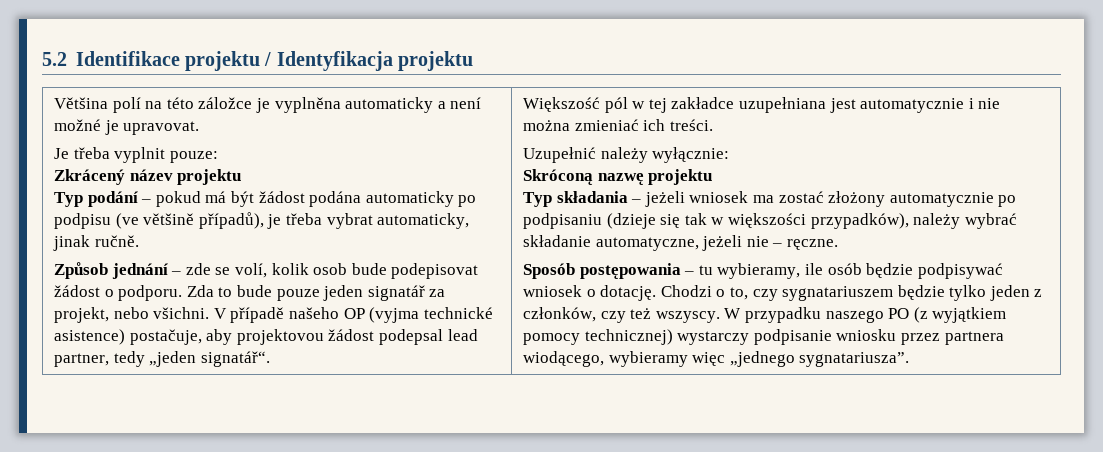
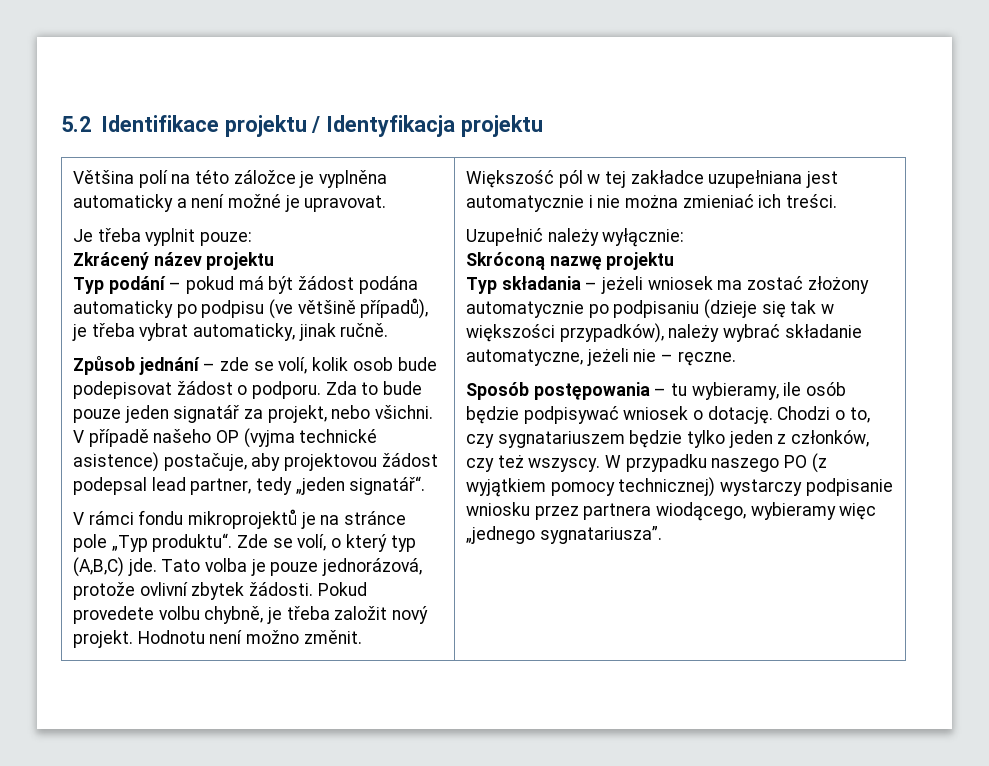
(270, 359) none -> [72,509,407,529] [72,533,416,552] [72,557,423,577] [72,582,367,600] [72,606,429,624] [72,630,362,648] // V rámci fondu mikroprojektů je na stránce pole „Typ produktu“. Zde se volí, o který typ (A,B,C) jde. Tato volba je pouze jednorázová, protože ovlivní zbytek žádosti. Pokud provedete volbu chybně, je třeba založit nový projekt. Hodnotu není možno změnit.

